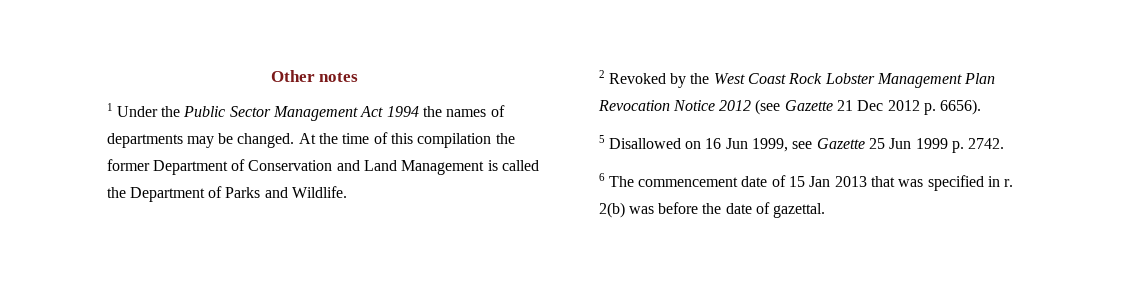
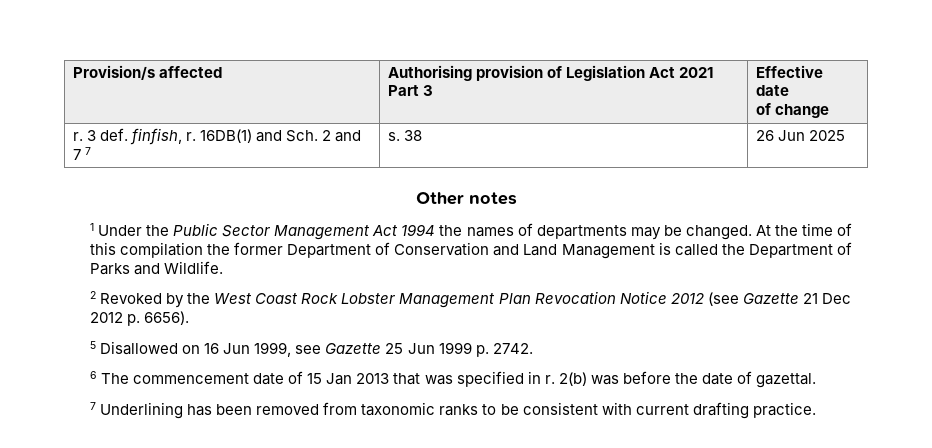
(270, 76) none -> [72,65,222,80] [387,65,714,81] [387,85,433,96] [755,65,823,78] [755,85,789,96] [755,103,829,118] [72,128,362,145] [72,147,91,160] [387,130,422,141] [755,130,846,141] Provision/s affected | Authorising provision of Legislation Act 2021 Part 3 | Effective date // of change // r. 3 def. finfish, r. 16DB(1) and Sch. 2 and 7 7 | s. 38 | 26 Jun 2025 //
(826, 210) none -> [90,402,816,419] // 7 Underlining has been removed from taxonomic ranks to be consistent with current drafting practice.

